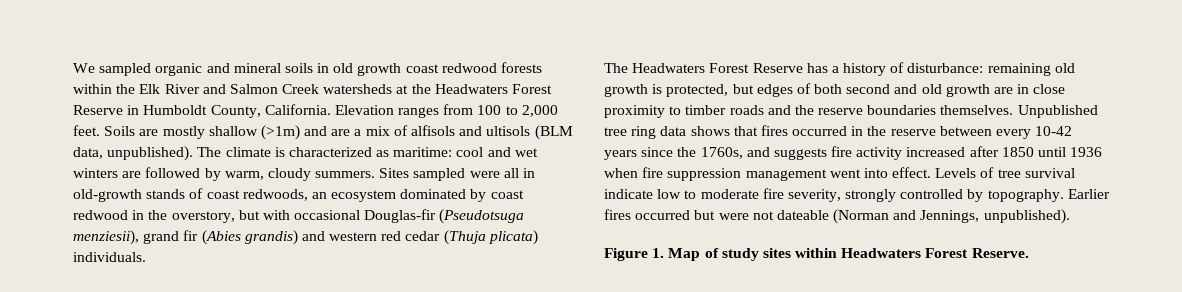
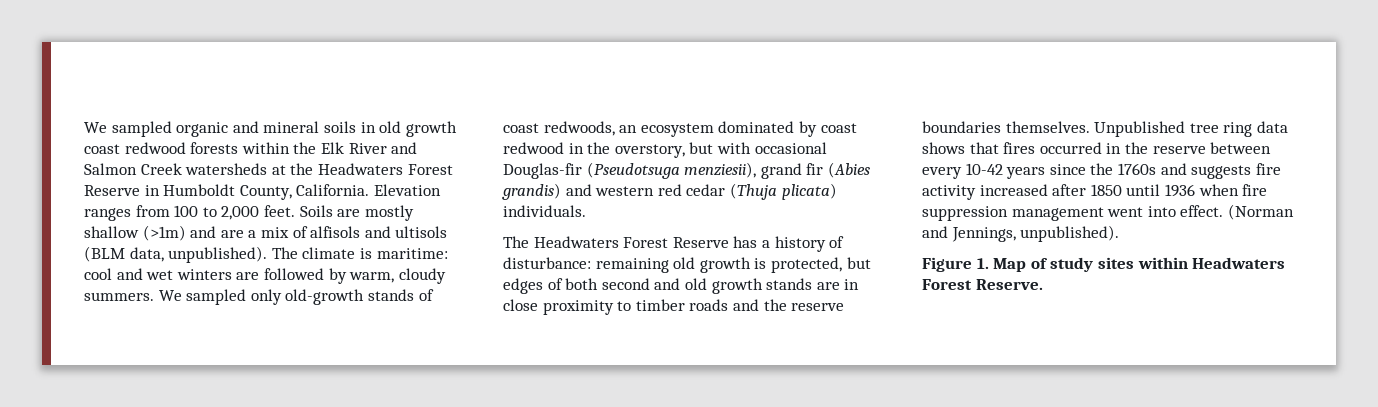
[288,147,390,157] characterized as -> (372, 253) none
[379,168,536,181] Sites sampled were all in -> [158,289,282,305] We sampled only
(990, 90) none -> [766,278,813,290] stands
[700,147,743,159] 1760s, -> [1117,163,1156,175] 1760s
[935,167,1075,178] [604,188,1110,202] [604,209,829,220] Levels of tree survival indicate low to moderate fire severity, strongly controlled by topography. Earlier fires occurred but were not dateable -> (1224, 211) none

